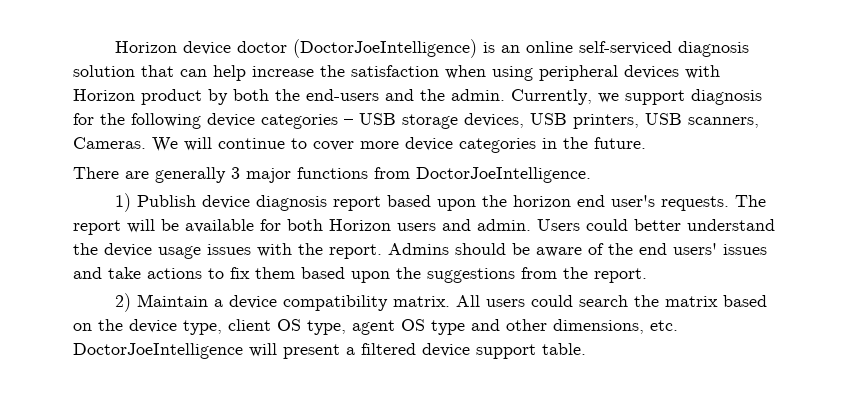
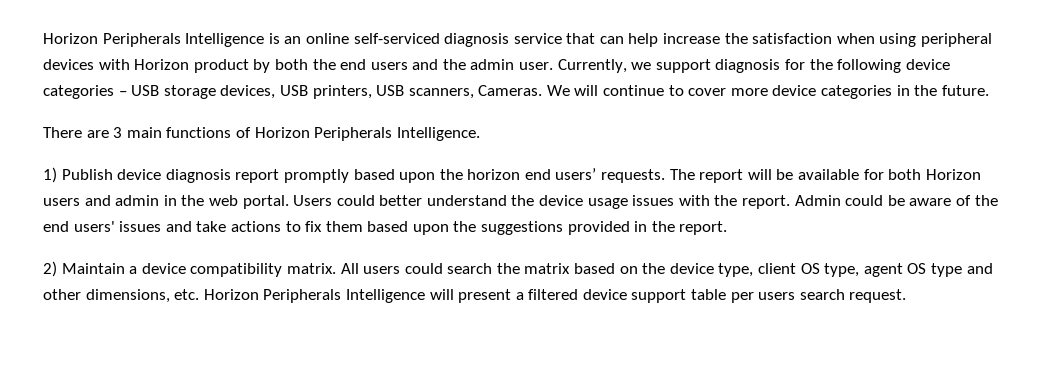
[115,39,478,58] Horizon device doctor (DoctorJoeIntelligence) -> [43,33,265,47] Horizon Peripherals Intelligence
[73,65,135,77] solution -> [513,33,562,44] service
[306,89,505,101] end-users and the admin. -> [340,59,554,70] end users and the admin user.
[155,167,591,183] generally 3 major functions from DoctorJoeIntelligence. -> [113,127,480,141] 3 main functions of Horizon Peripherals Intelligence.
(382, 203) none -> [283,169,349,183] promptly
[611,195,656,207] user's -> [555,168,597,180] users’
[477,219,531,231] admin. -> [115,195,289,209] admin in the web portal.
[388,243,506,255] Admins should -> [794,195,884,206] Admin could
[521,267,557,279] from -> [567,221,648,235] provided in
[73,343,243,359] DoctorJoeIntelligence -> [203,289,425,303] Horizon Peripherals Intelligence
[542,343,586,355] table. -> [691,289,907,303] table per users search request.

